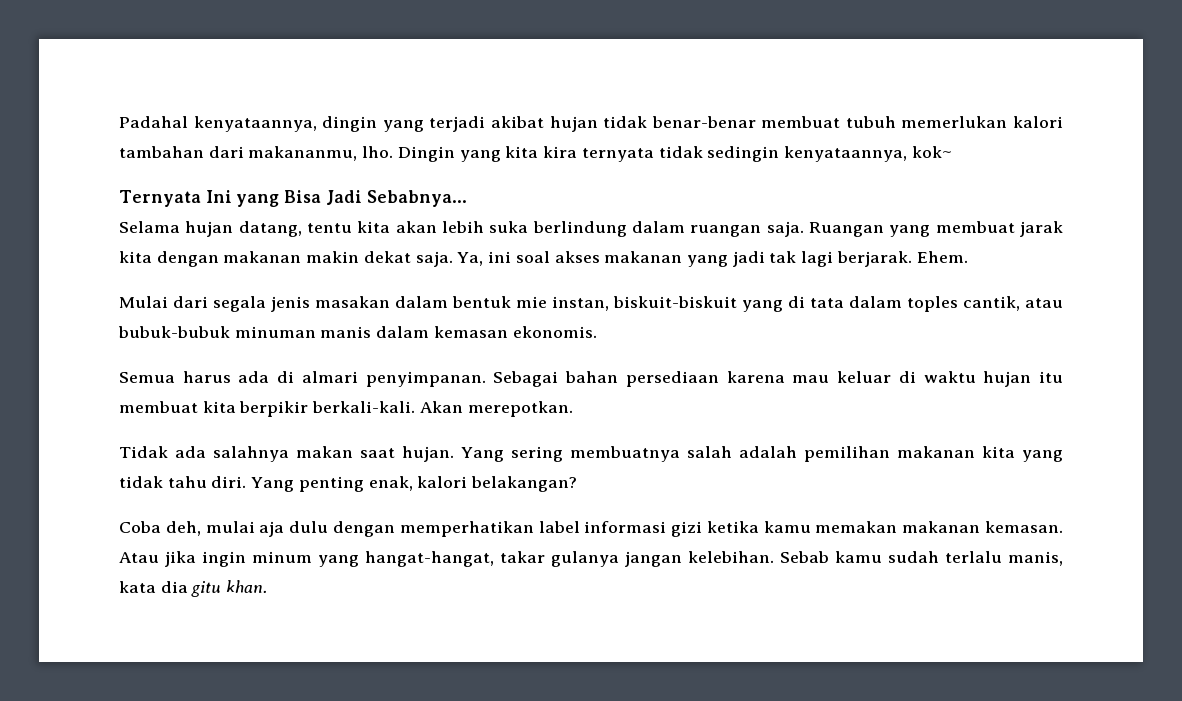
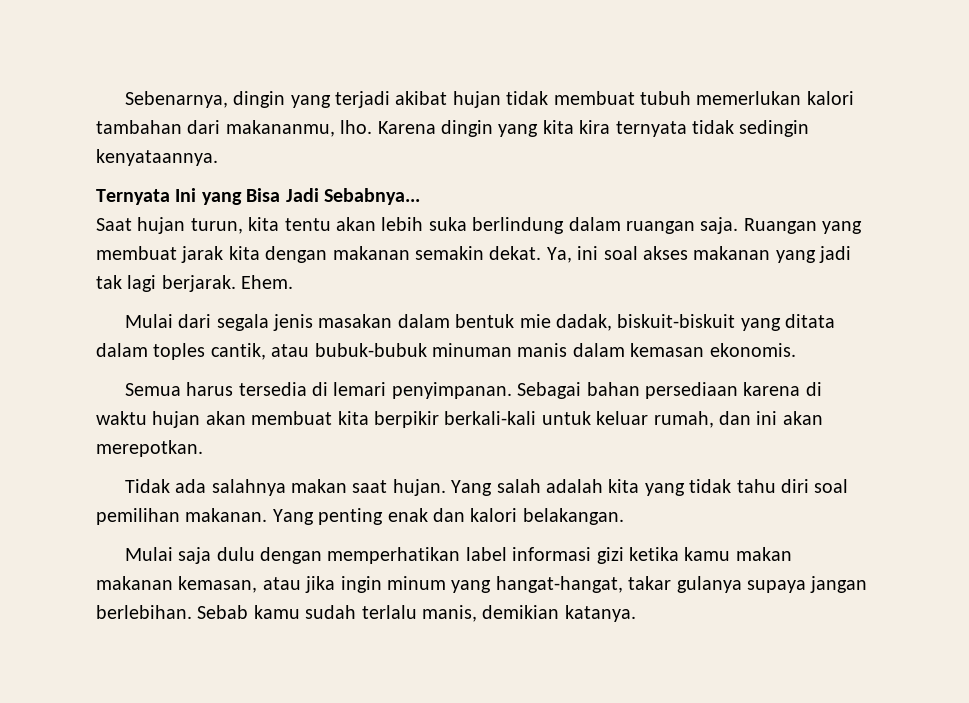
[119,116,317,132] Padahal kenyataannya, -> [124,91,228,108] Sebenarnya,
[651,116,756,128] benar-benar -> (549, 98) none
[397,146,455,162] Dingin -> [377,120,493,137] Karena dingin
[783,146,952,162] kenyataannya, kok~ -> [96,149,218,166] kenyataannya.
[119,221,391,237] Selama hujan datang, tentu kita -> [96,217,331,234] Saat hujan turun, kita tentu
[306,251,453,267] makin dekat saja. -> [415,246,542,260] semakin dekat.
[552,296,609,311] instan, -> [556,314,613,331] dadak,
[788,296,844,308] di tata -> [785,314,836,328] ditata
[238,371,358,383] ada di almari -> [238,382,387,396] tersedia di lemari
[792,371,892,383] mau keluar -> (801, 389) none
[1039,371,1064,383] itu -> [205,411,246,425] akan
[312,401,463,413] berkali-kali. Akan -> [444,411,823,428] berkali-kali untuk keluar rumah, dan ini akan
[510,446,1063,462] [119,476,578,492] [119,521,285,537] sering membuatnya salah adalah pemilihan makanan kita yang tidak tahu diri. Yang penting enak, kalori belakangan? // Coba deh, mulai aja -> [496,479,849,496] [96,508,624,525] [124,547,212,564] salah adalah kita yang tidak tahu diri soal pemilihan makanan. Yang penting enak dan kalori belakangan. // Mulai saja
[815,521,1064,533] [119,552,159,563] memakan makanan kemasan. Atau -> [735,547,792,561] [96,576,301,593] makan makanan kemasan, atau
[625,551,774,567] jangan kelebihan. -> [746,576,868,593] [96,605,192,619] supaya jangan berlebihan.
[119,580,268,597] kata dia gitu khan. -> [482,605,636,622] demikian katanya.

